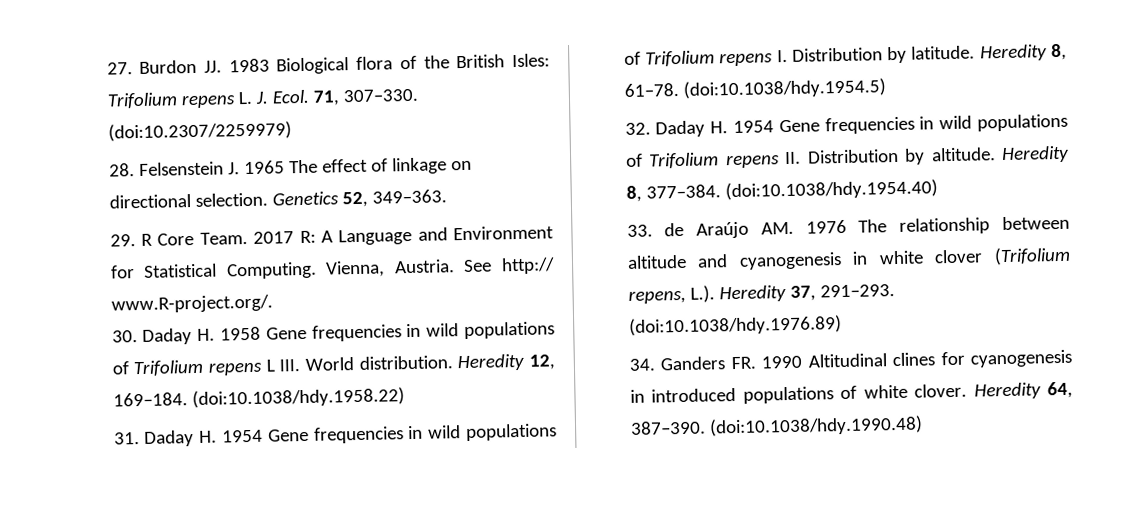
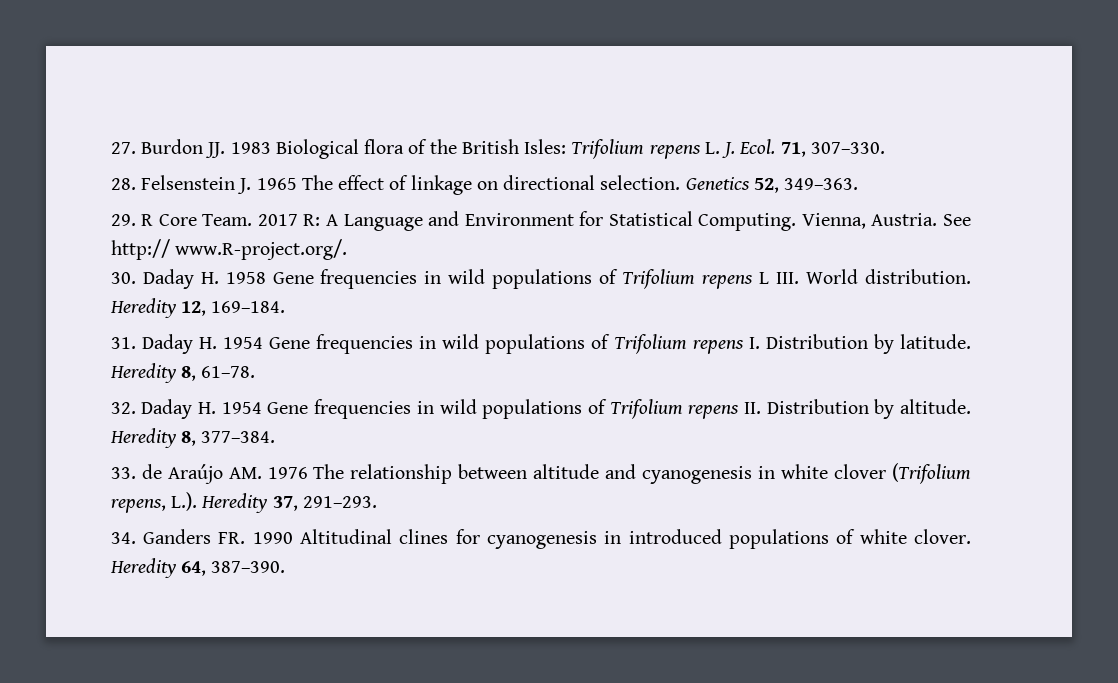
[107,121,292,142] (doi:10.2307/2259979) -> (885, 148) none
[191,387,405,409] (doi:10.1038/hdy.1958.22) -> (286, 307) none
[682,78,886,99] (doi:10.1038/hdy.1954.5) -> (256, 372) none
[724,179,938,201] (doi:10.1038/hdy.1954.40) -> (276, 437) none
[628,315,842,336] (doi:10.1038/hdy.1976.89) -> (377, 502) none
[708,415,923,437] (doi:10.1038/hdy.1990.48) -> (286, 567) none

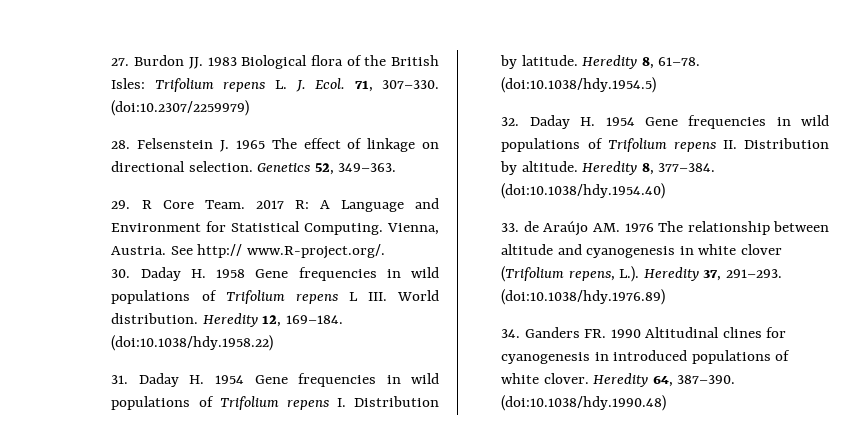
(885, 148) none -> [111,100,250,116] (doi:10.2307/2259979)
(286, 307) none -> [111,335,274,351] (doi:10.1038/hdy.1958.22)
(256, 372) none -> [501,77,657,93] (doi:10.1038/hdy.1954.5)
(276, 437) none -> [501,183,666,199] (doi:10.1038/hdy.1954.40)
(377, 502) none -> [501,289,666,305] (doi:10.1038/hdy.1976.89)
(286, 567) none -> [501,395,667,411] (doi:10.1038/hdy.1990.48)

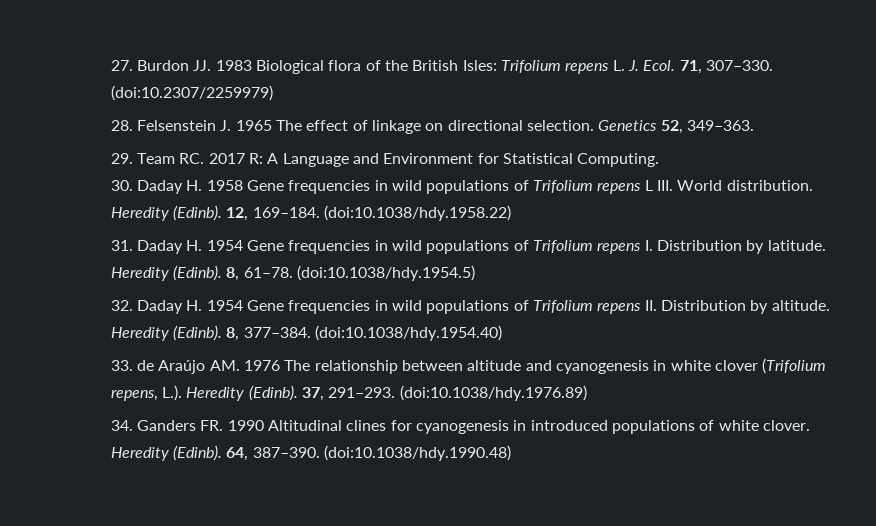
[141,200,245,209] R Core Team. -> [137,153,205,164] Team RC.
[387,223,439,235] [111,244,385,259] Vienna, Austria. See http:// www.R-project.org/. -> (660, 160) none
(258, 320) none -> [173,205,223,221] (Edinb).
(638, 62) none -> [173,265,223,281] (Edinb).
(638, 168) none -> [173,325,223,341] (Edinb).
(699, 274) none -> [248,385,298,401] (Edinb).
(649, 380) none -> [173,445,223,461] (Edinb).

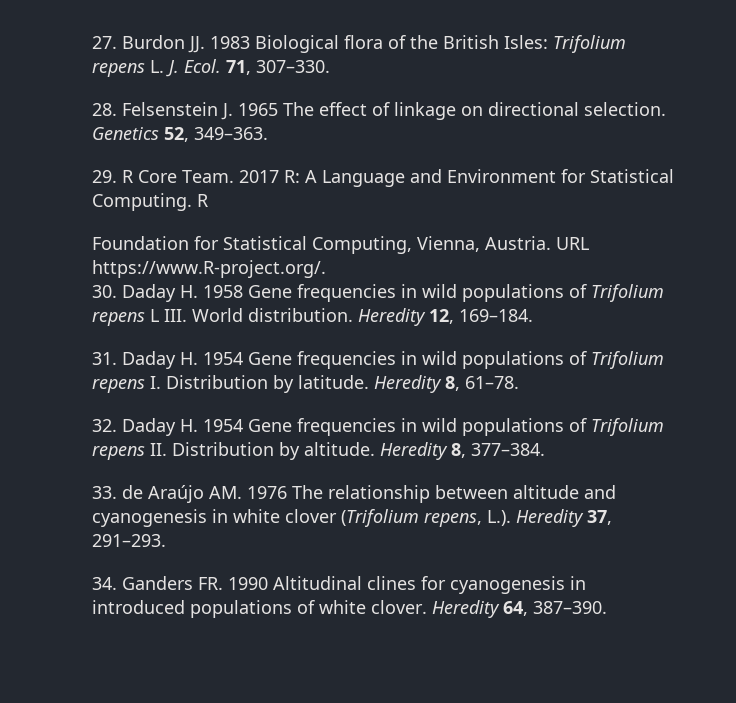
[110,85,273,101] (doi:10.2307/2259979) -> (330, 66) none
[137,153,205,164] Team RC. -> [121,170,234,183] R Core Team.
(660, 160) none -> [196,194,208,207] [91,236,589,254] [91,260,326,278] R // Foundation for Statistical Computing, Vienna, Austria. URL https://www.R-project.org/.
[173,205,223,221] (Edinb). -> (426, 317) none
[324,205,512,221] (doi:10.1038/hdy.1958.22) -> (533, 315) none
[173,265,223,281] (Edinb). -> (442, 384) none
[297,265,476,281] (doi:10.1038/hdy.1954.5) -> (519, 382) none
[173,325,223,341] (Edinb). -> (448, 451) none
[315,325,503,341] (doi:10.1038/hdy.1954.40) -> (545, 449) none
[248,385,298,401] (Edinb). -> (584, 518) none
[399,385,587,401] (doi:10.1038/hdy.1976.89) -> (166, 540) none
[173,445,223,461] (Edinb). -> (500, 609) none
[324,445,512,461] (doi:10.1038/hdy.1990.48) -> (607, 607) none

